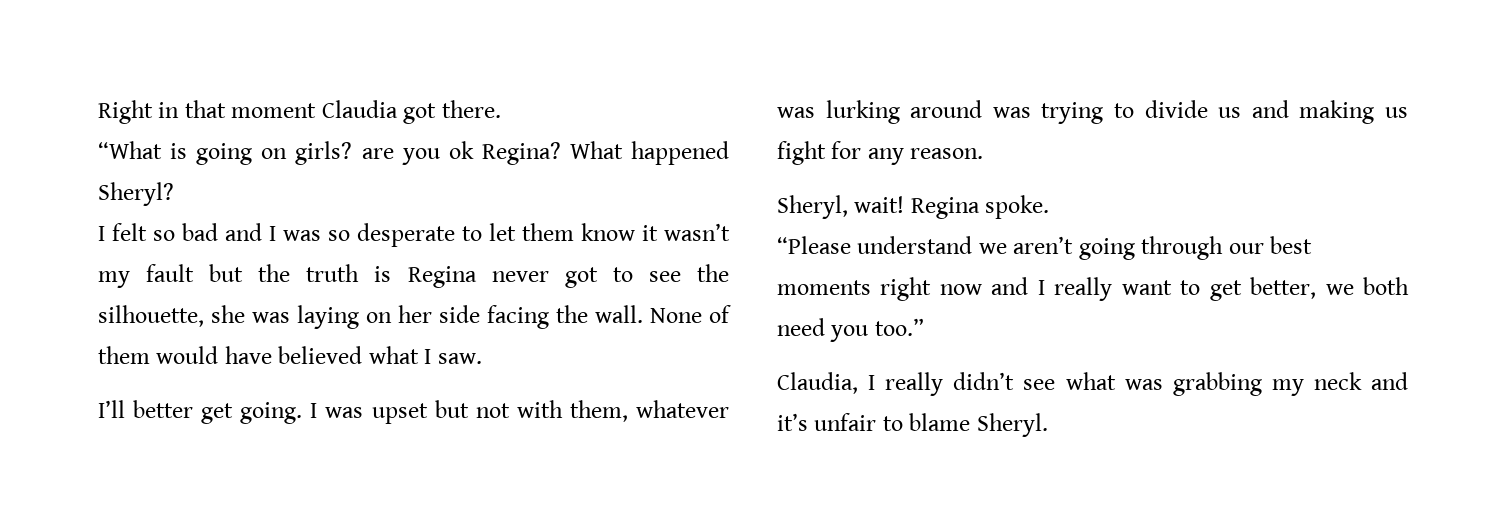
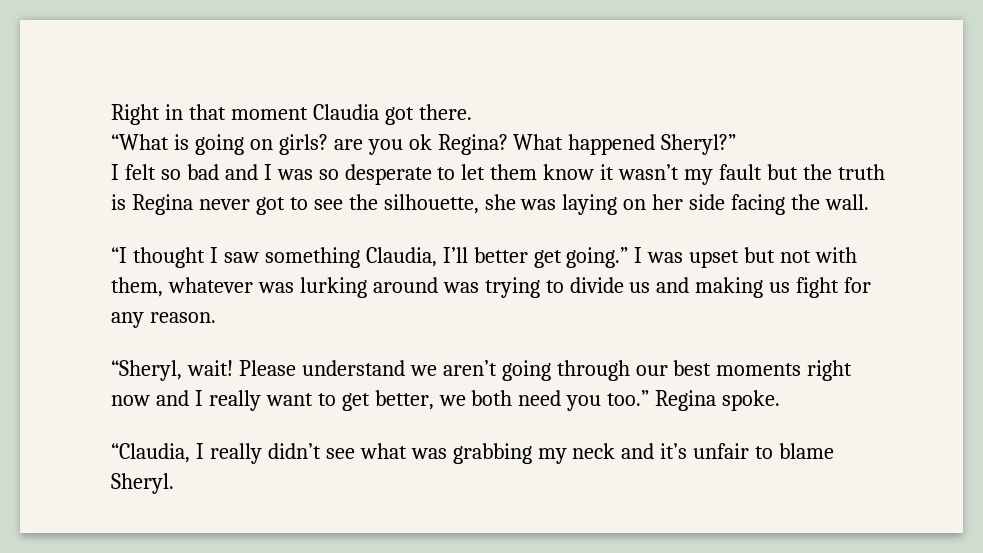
[98,182,174,206] Sheryl? -> [661,134,737,155] Sheryl?”
[650,305,731,323] [98,346,482,364] None of them would have believed what I saw. // -> [111,247,437,268] // “I thought I saw something Claudia,
[240,402,303,424] going. -> [566,247,629,268] going.”
[777,195,1050,219] [777,236,851,254] Sheryl, wait! Regina spoke. // “Please -> [111,360,296,381] “Sheryl, wait! Please
[777,372,858,394] // Claudia, -> [655,390,781,411] [111,443,190,463] Regina spoke. // “Claudia,

